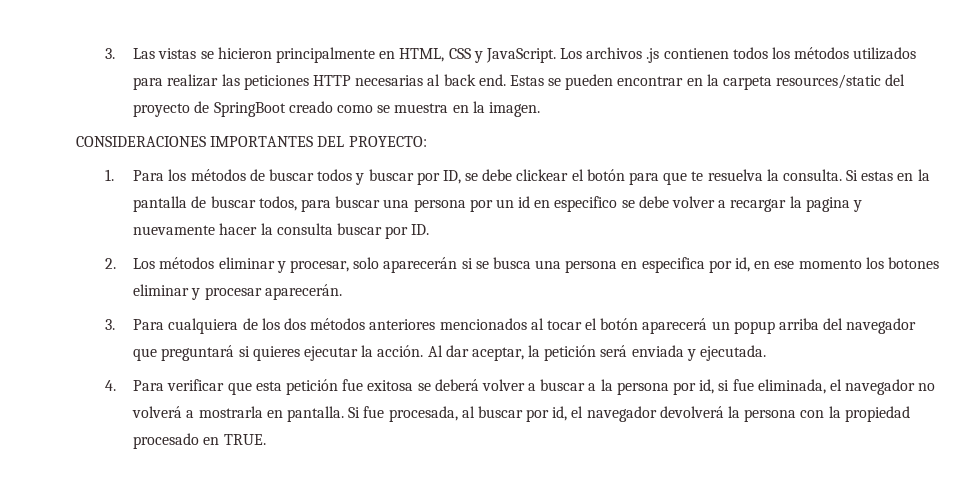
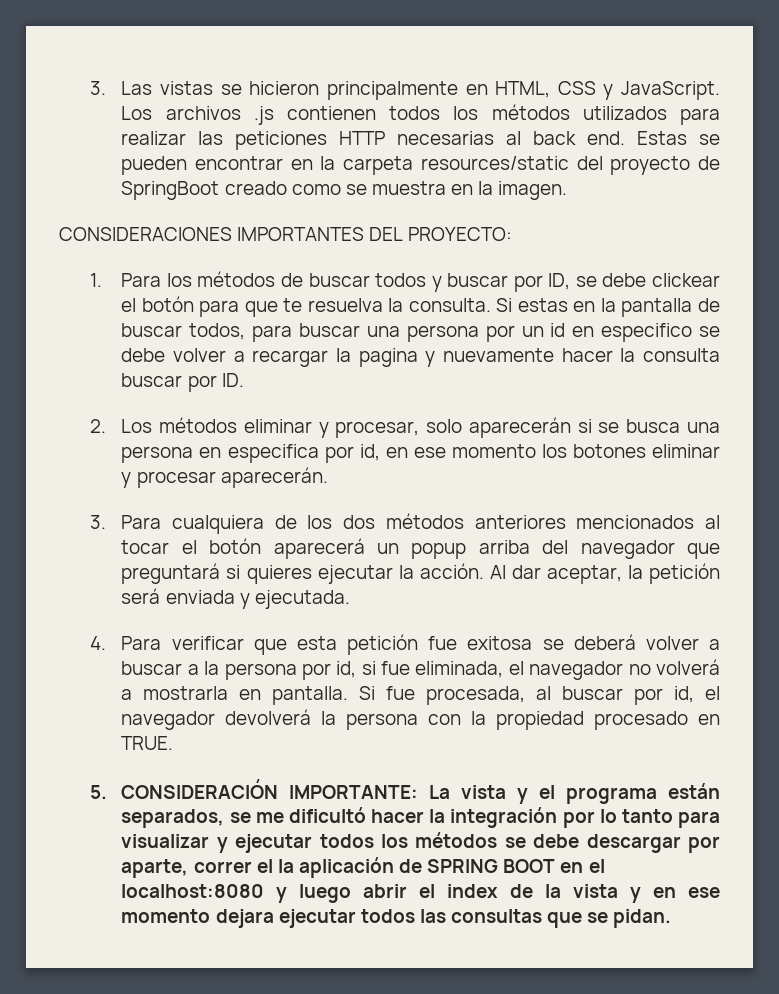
(266, 439) none -> [90,779,720,804] [121,807,720,828] [121,832,720,853] [121,857,605,878] [121,884,720,903] [121,909,672,928] // 5. CONSIDERACIÓN IMPORTANTE: La vista y el programa están separados, se me dificultó hacer la integración por lo tanto para visualizar y ejecutar todos los métodos se debe descargar por aparte, correr el la aplicación de SPRING BOOT en el localhost:8080 y luego abrir el index de la vista y en ese momento dejara ejecutar todos las consultas que se pidan.

